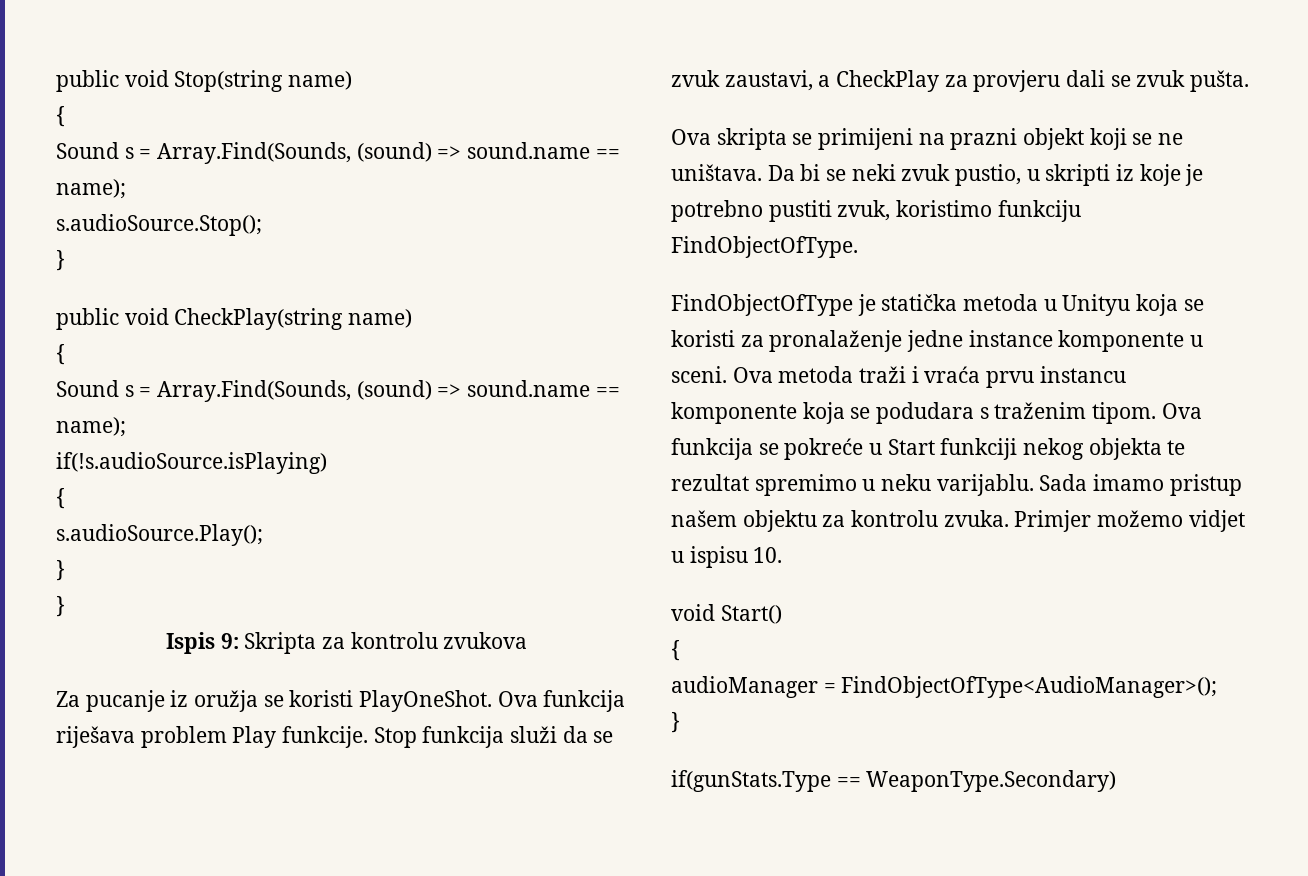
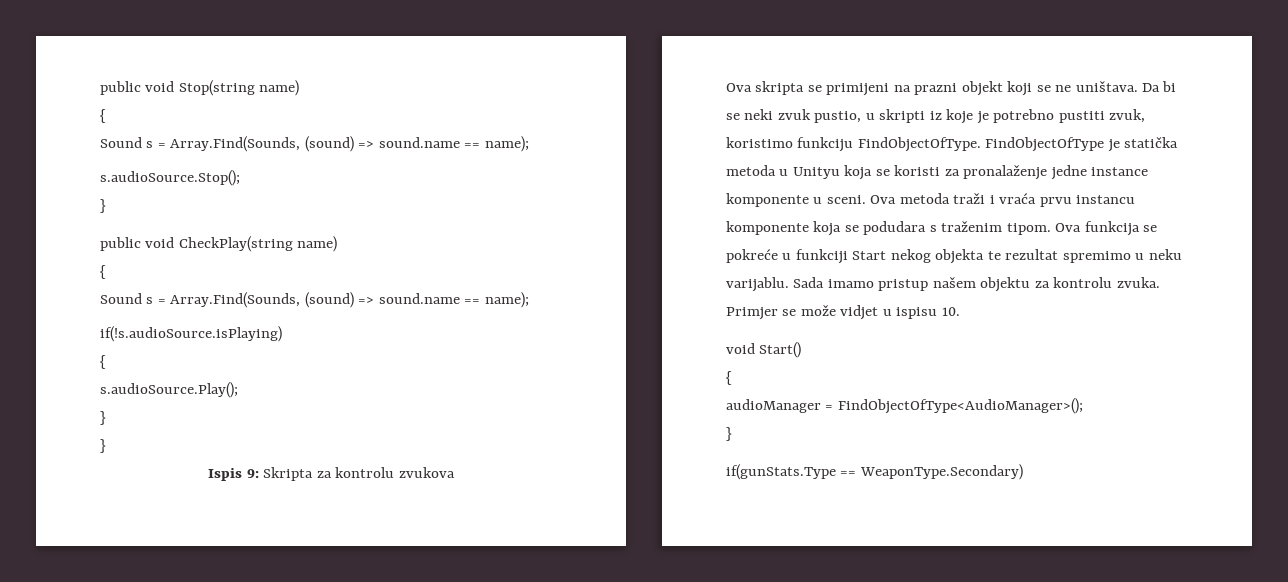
[56,690,626,712] [56,726,614,748] [671,70,1250,92] // Za pucanje iz oružja se koristi PlayOneShot. Ova funkcija riješava problem Play funkcije. Stop funkcija služi da se zvuk zaustavi, a CheckPlay za provjeru dali se zvuk pušta. -> (455, 472) none
(858, 247) // -> (981, 144) none
[887,438,1018,460] Start funkciji -> [795,249,887,264] funkciji Start
[1097,510,1184,527] možemo -> [782,305,836,316] se može

